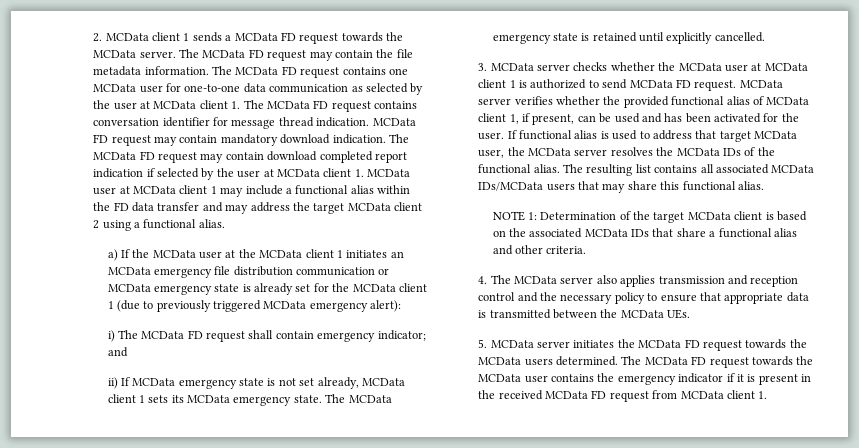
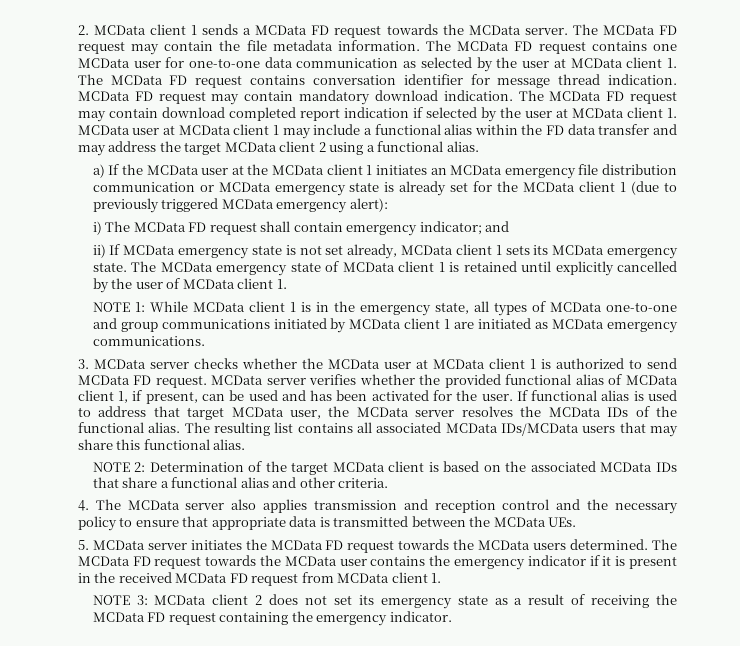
[581,32,765,44] is retained until explicitly cancelled. -> [325,261,678,276] [92,278,287,293] [92,301,677,316] [92,318,679,333] [92,336,205,346] of MCData client 1 is retained until explicitly cancelled by the user of MCData client 1. // NOTE 1: While MCData client 1 is in the emergency state, all types of MCData one-to-one and group communications initiated by MCData client 1 are initiated as MCData emergency communications.
[527,212,537,220] 1: -> [134,462,146,472] 2:
(768, 395) none -> [92,594,678,609] [92,611,452,626] // NOTE 3: MCData client 2 does not set its emergency state as a result of receiving the MCData FD request containing the emergency indicator.

